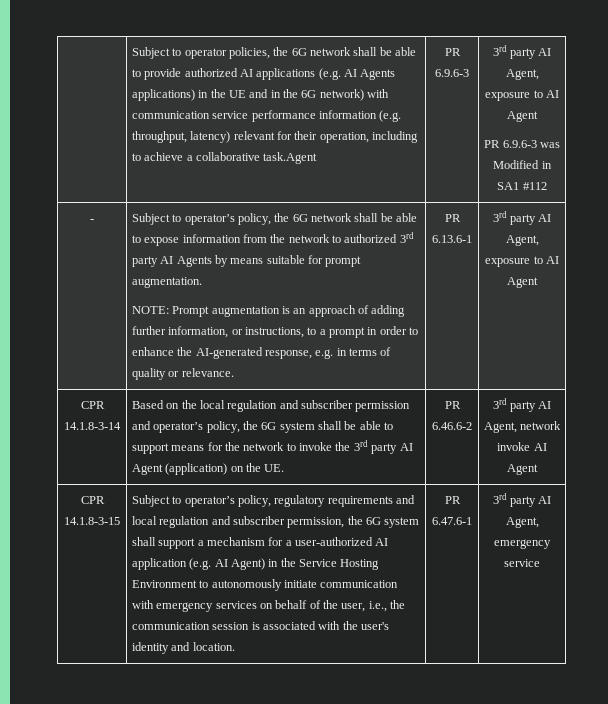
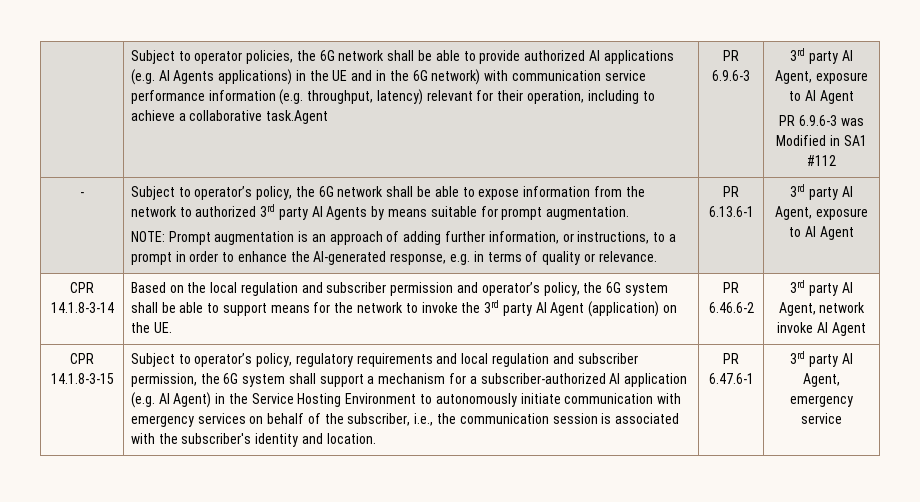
[295,537,374,546] user-authorized -> [480,373,606,384] subscriber-authorized
[341,603,366,612] user, -> [347,413,411,426] subscriber,
[361,622,390,630] user's -> [181,433,252,444] subscriber's

